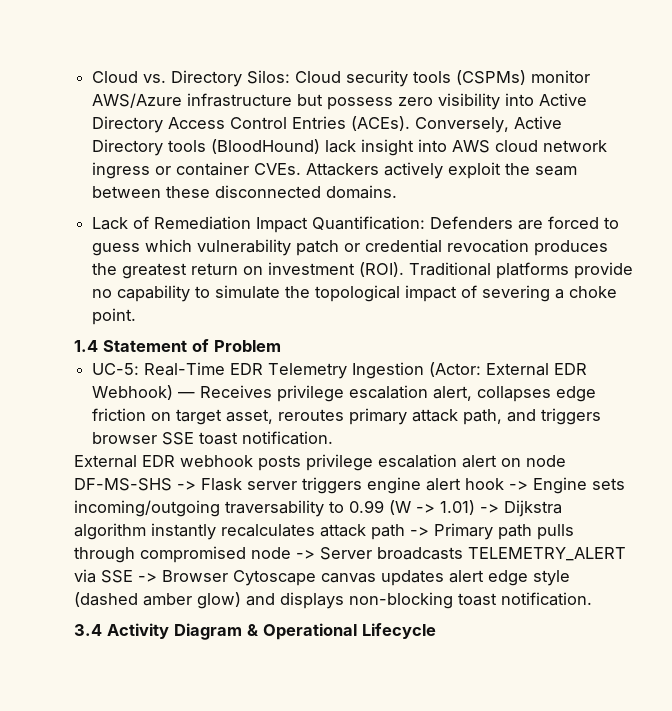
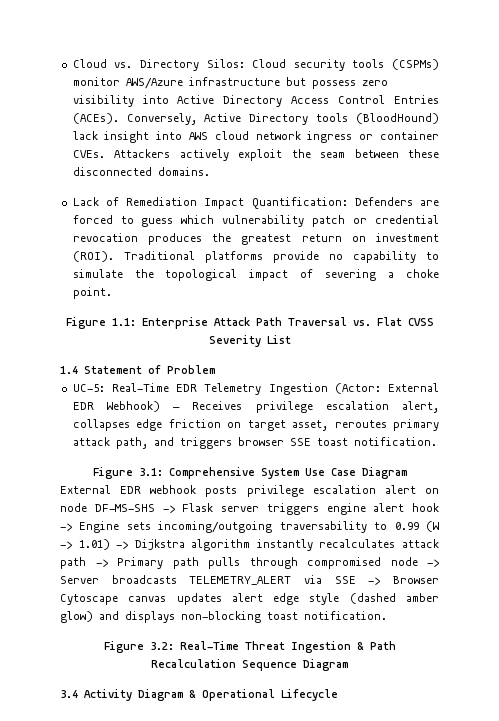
(137, 316) none -> [65,317,434,329] [208,335,291,347] // Figure 1.1: Enterprise Attack Path Traversal vs. Flat CVSS Severity List
(334, 438) none -> [92,467,407,479] // Figure 3.1: Comprehensive System Use Case Diagram
(592, 599) none -> [103,641,396,653] [151,659,348,671] // Figure 3.2: Real-Time Threat Ingestion & Path Recalculation Sequence Diagram

